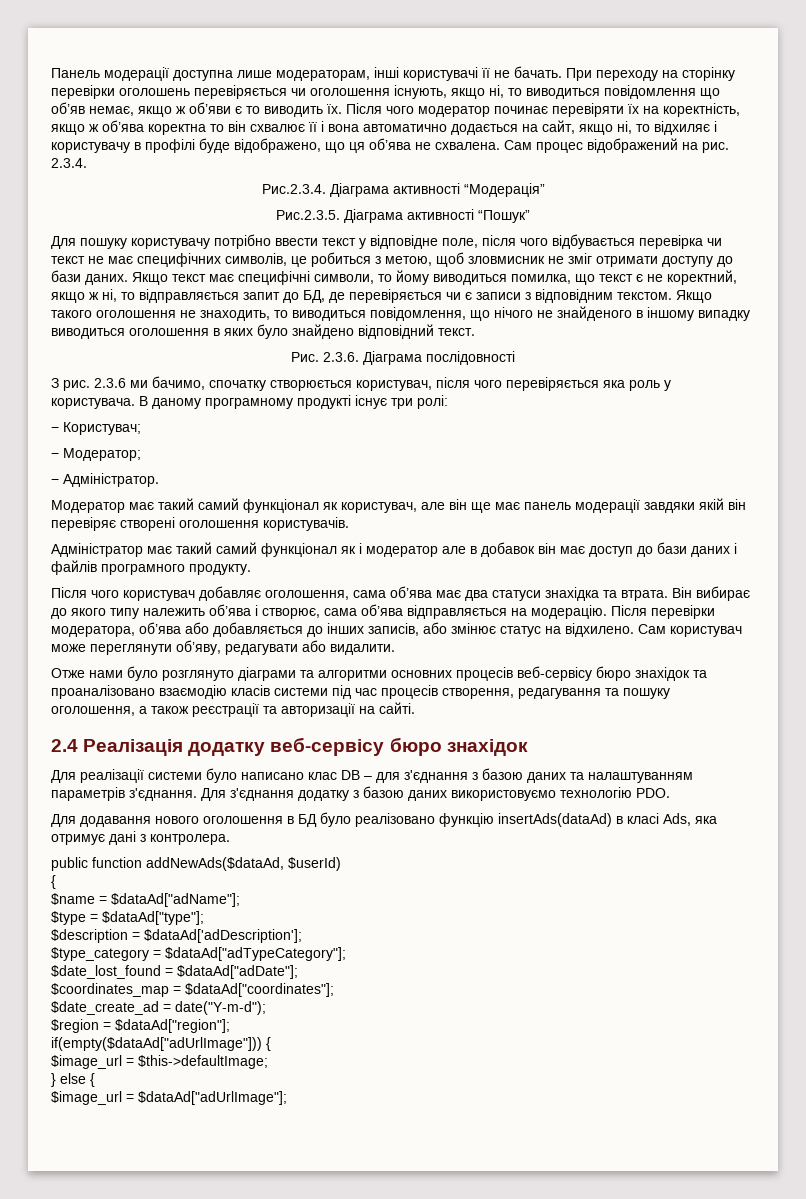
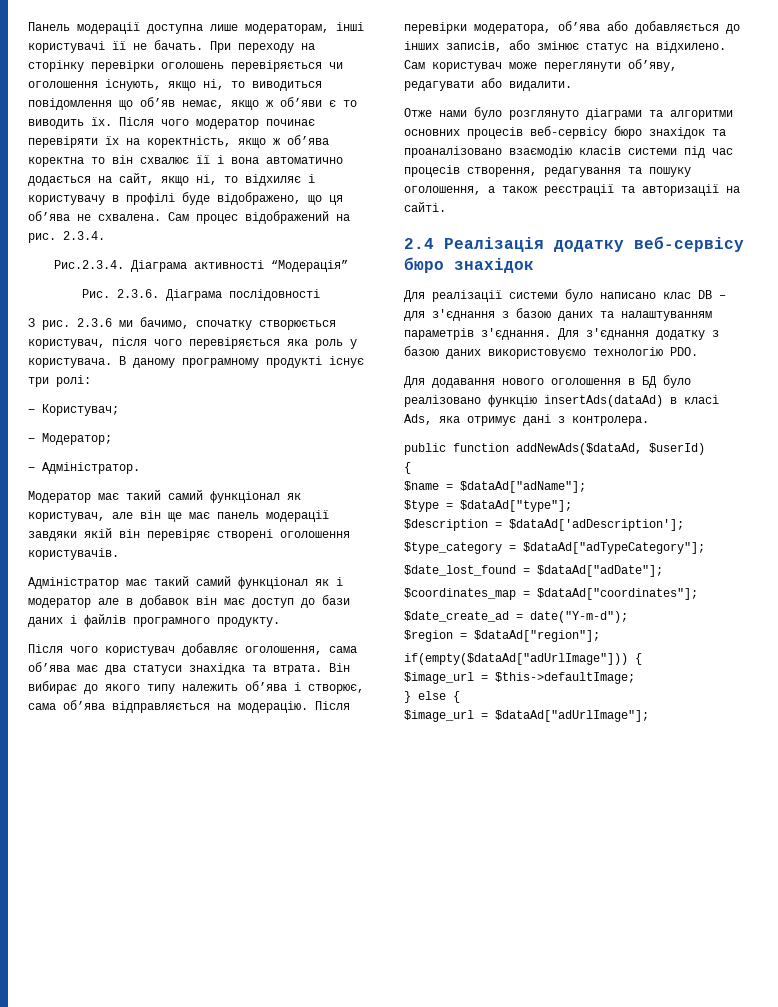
[276,209,530,223] [51,234,722,249] [51,252,733,267] [51,270,737,285] [51,289,712,303] [51,306,750,321] [51,324,475,339] // Рис.2.3.5. Діаграма активності “Пошук” // Для пошуку користувачу потрібно ввести текст у відповідне поле, після чого відбувається перевірка чи текст не має специфічних символів, це робиться з метою, щоб зловмисник не зміг отримати доступу до бази даних. Якщо текст має специфічні символи, то йому виводиться помилка, що текст є не коректний, якщо ж ні, то відправляється запит до БД, де перевіряється чи є записи з відповідним текстом. Якщо такого оголошення не знаходить, то виводиться повідомлення, що нічого не знайденого в іншому випадку виводиться оголошення в яких було знайдено відповідний текст. -> (348, 266) none

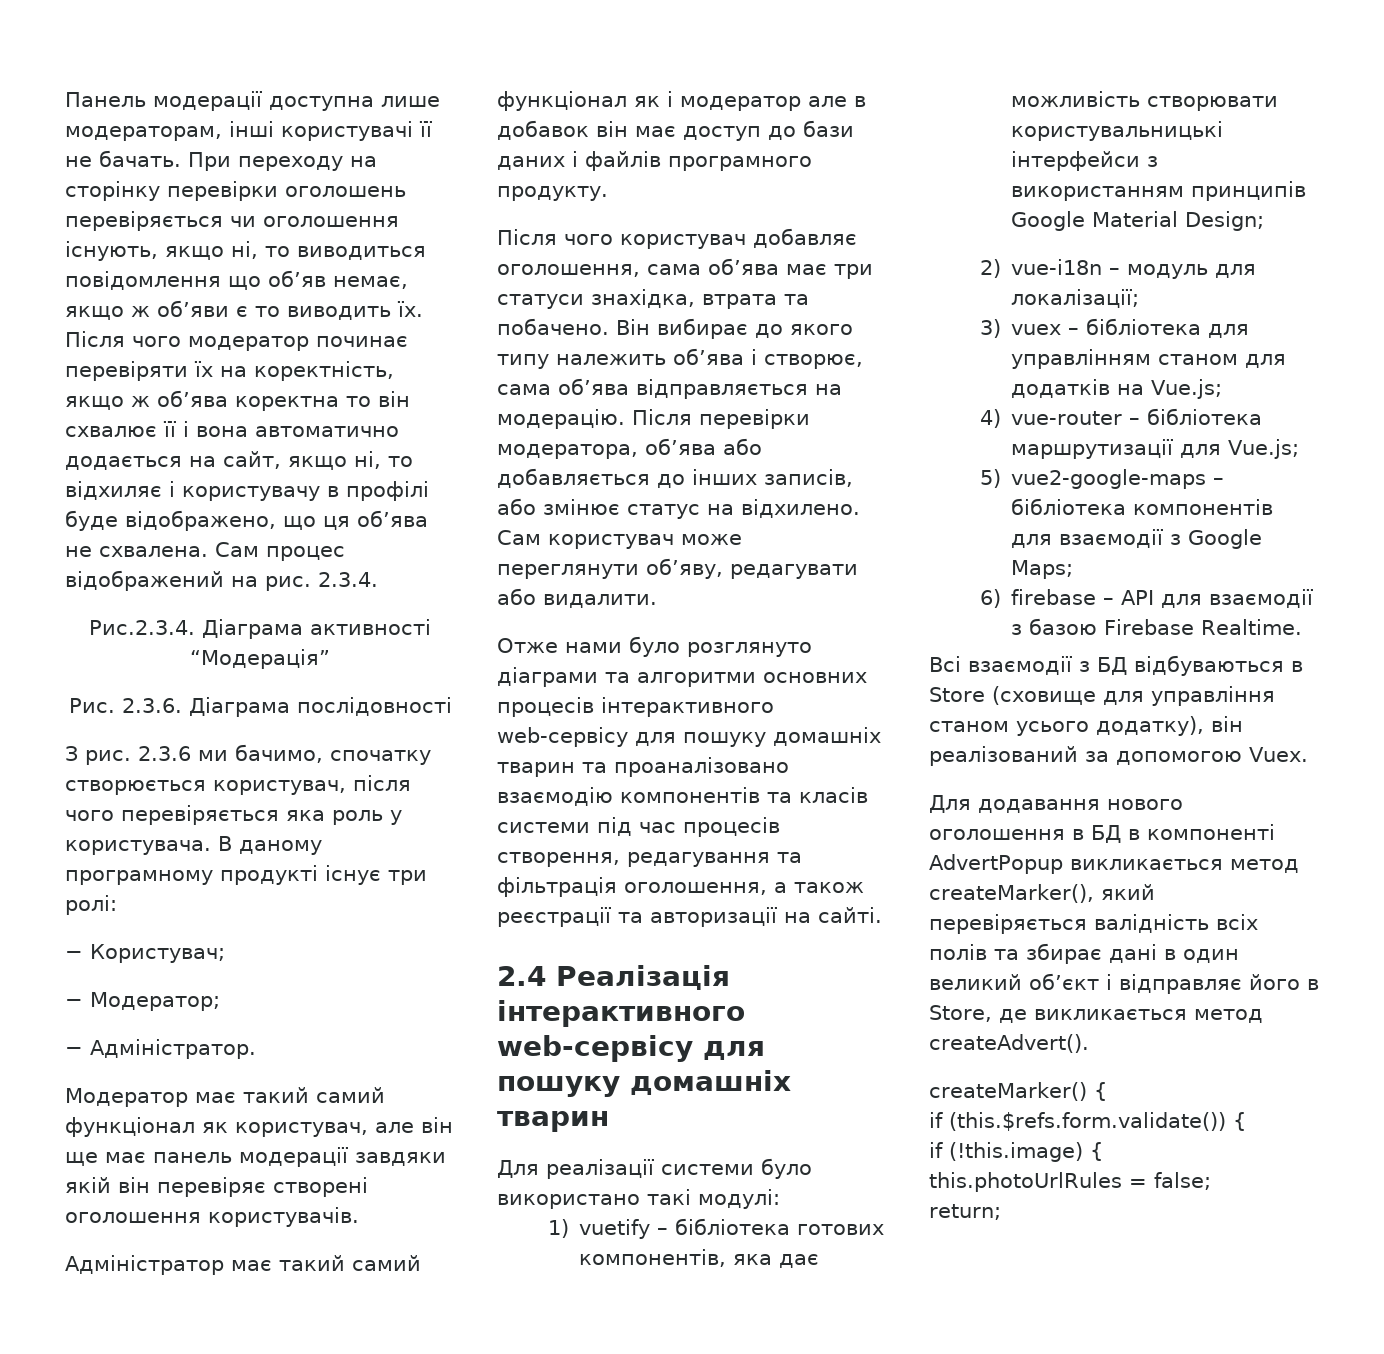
[105,663,322,675] два статуси знахідка та втрата. -> [834,264,873,279] [497,289,809,309] [497,318,609,335] три статуси знахідка, втрата та побачено.
[530,126,705,139] веб-сервісу бюро знахідок -> [601,697,774,717] [497,727,881,747] [497,762,575,777] інтерактивного web-сервісу для пошуку домашніх тварин
(572, 152) none -> [620,787,792,803] компонентів та
[649,167,691,177] пошуку -> [497,877,617,897] фільтрація
[554,236,744,252] [404,257,534,273] [404,289,726,302] [404,308,712,321] [404,328,719,340] [404,346,698,359] додатку веб-сервісу бюро знахідок // Для реалізації системи було написано клас DB – для з'єднання з базою даних та налаштуванням параметрів з'єднання. Для з'єднання додатку з базою даних використовуємо технологію PDO. -> [497,1000,745,1027] [497,1035,765,1062] [497,1070,791,1097] [497,1111,609,1132] [497,1158,812,1179] [497,1189,780,1209] [548,1218,885,1239] [579,1249,820,1268] [1011,91,1279,111] [1011,121,1224,141] [1011,151,1159,171] [1011,181,1307,201] [1011,211,1265,231] [980,259,1257,279] [1011,289,1140,308] [980,318,1250,338] [1011,349,1287,369] [1011,379,1223,399] [980,408,1263,428] [1011,439,1300,459] [980,469,1225,489] [1011,498,1274,515] [1011,529,1263,549] [1011,560,1074,579] [980,589,1314,608] [1011,618,1303,635] [929,655,1303,676] [929,686,1275,706] [929,716,1243,736] [929,746,1308,766] інтерактивного web-сервісу для пошуку домашніх тварин // Для реалізації системи було використано такі модулі: // 1) vuetify – бібліотека готових компонентів, яка дає можливість створювати користувальницькі інтерфейси з використанням принципів Google Material Design; // 2) vue-i18n – модуль для локалізації; // 3) vuex – бібліотека для управлінням станом для додатків на Vue.js; // 4) vue-router – бібліотека маршрутизації для Vue.js; // 5) vue2-google-maps – бібліотека компонентів для взаємодії з Google Maps; // 6) firebase – API для взаємодії з базою Firebase Realtime. // Всі взаємодії з БД відбуваються в Store (сховище для управління станом усього додатку), він реалізований за допомогою Vuex.
[663,375,691,388] [404,395,719,407] [404,414,649,426] [404,443,705,455] [404,462,411,474] [404,481,586,493] [404,500,572,512] [404,519,684,531] [404,542,705,554] [404,565,663,577] [404,588,698,600] [404,611,628,623] [404,630,600,642] [404,653,642,665] [404,672,635,684] [404,691,460,703] [404,710,649,722] було реалізовано функцію insertAds(dataAd) в класі Ads, яка отримує дані з контролера. // public function addNewAds($dataAd, $userId) // { // $name = $dataAd["adName"]; // $type = $dataAd["type"]; // $description = $dataAd['adDescription']; // $type_category = $dataAd["adTypeCategory"]; // $date_lost_found = $dataAd["adDate"]; // $coordinates_map = $dataAd["coordinates"]; // $date_create_ad = date("Y-m-d"); // $region = $dataAd["region"]; // if(empty($dataAd["adUrlImage"])) { // $image_url = $this->defaultImage; // } else { // $image_url = $dataAd["adUrlImage"]; -> [1128,824,1275,840] [929,854,1299,874] [929,884,1155,903] [929,914,1258,934] [929,943,1239,964] [929,973,1319,994] [929,1005,1263,1023] [929,1034,1089,1053] [929,1082,1107,1101] [929,1112,1246,1131] [929,1142,1103,1162] [929,1172,1211,1192] [929,1204,1001,1220] в компоненті AdvertPopup викликається метод createMarker(), який перевіряється валідність всіх полів та збирає дані в один великий об’єкт і відправляє його в Store, де викликається метод createAdvert(). // createMarker() { // if (this.$refs.form.validate()) { // if (!this.image) { // this.photoUrlRules = false; // return;

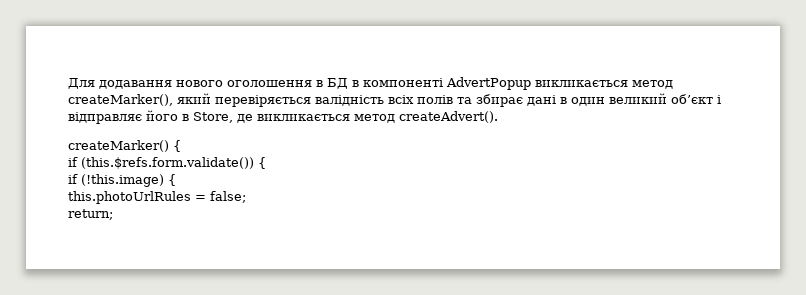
[65,91,440,111] [65,121,432,141] [65,150,377,171] [65,181,406,201] [65,211,399,231] [65,241,426,261] [65,270,408,290] [65,300,423,320] [65,331,408,351] [65,361,394,381] [65,390,410,411] [65,421,399,437] [65,451,413,470] [65,481,429,501] [65,510,428,531] [65,542,345,561] [65,570,378,591] [89,619,431,639] [190,649,330,669] [68,697,452,717] [65,744,431,765] [65,775,411,795] [65,805,402,825] [65,836,322,855] [65,865,427,885] [65,895,117,915] [65,944,225,963] [65,992,220,1011] [65,1039,256,1059] [65,1087,385,1107] [65,1117,453,1137] [65,1147,446,1167] [65,1177,368,1197] [65,1207,359,1227] [65,1255,421,1275] [497,91,866,111] [497,120,854,141] [497,151,812,171] [497,186,608,201] [497,228,857,249] [497,258,873,279] [497,289,809,309] [497,318,853,339] [497,348,863,369] [497,378,842,399] [497,409,810,429] [497,438,762,459] [497,468,853,488] [497,498,860,519] [497,530,742,549] [497,558,858,579] [497,588,657,608] [497,636,812,657] [497,667,867,687] [497,697,774,717] [497,727,881,747] [497,757,789,777] [497,787,868,806] [497,817,780,837] [497,852,802,867] [497,877,864,897] [497,907,882,927] [497,965,730,990] [497,1000,745,1027] [497,1035,765,1062] [497,1070,791,1097] [497,1111,609,1132] [497,1158,812,1179] [497,1189,780,1209] [548,1218,885,1239] [579,1249,820,1268] [1011,91,1279,111] [1011,121,1224,141] [1011,151,1159,171] [1011,181,1307,201] [1011,211,1265,231] [980,259,1257,279] [1011,289,1140,308] [980,318,1250,338] [1011,349,1287,369] [1011,379,1223,399] [980,408,1263,428] [1011,439,1300,459] [980,469,1225,489] [1011,498,1274,515] [1011,529,1263,549] [1011,560,1074,579] [980,589,1314,608] [1011,618,1303,635] [929,655,1303,676] [929,686,1275,706] [929,716,1243,736] [929,746,1308,766] Панель модерації доступна лише модераторам, інші користувачі її не бачать. При переходу на сторінку перевірки оголошень перевіряється чи оголошення існують, якщо ні, то виводиться повідомлення що об’яв немає, якщо ж об’яви є то виводить їх. Після чого модератор починає перевіряти їх на коректність, якщо ж об’ява коректна то він схвалює її і вона автоматично додається на сайт, якщо ні, то відхиляє і користувачу в профілі буде відображено, що ця об’ява не схвалена. Сам процес відображений на рис. 2.3.4. // Рис.2.3.4. Діаграма активності “Модерація” // Рис. 2.3.6. Діаграма послідовності // З рис. 2.3.6 ми бачимо, спочатку створюється користувач, після чого перевіряється яка роль у користувача. В даному програмному продукті існує три ролі: // − Користувач; // − Модератор; // − Адміністратор. // Модератор має такий самий функціонал як користувач, але він ще має панель модерації завдяки якій він перевіряє створені оголошення користувачів. // Адміністратор має такий самий функціонал як і модератор але в добавок він має доступ до бази даних і файлів програмного продукту. // Після чого користувач добавляє оголошення, сама об’ява має три статуси знахідка, втрата та побачено. Він вибирає до якого типу належить об’ява і створює, сама об’ява відправляється на модерацію. Після перевірки модератора, об’ява або добавляється до інших записів, або змінює статус на відхилено. Сам користувач може переглянути об’яву, редагувати або видалити. // Отже нами було розглянуто діаграми та алгоритми основних процесів інтерактивного web-сервісу для пошуку домашніх тварин та проаналізовано взаємодію компонентів та класів системи під час процесів створення, редагування та фільтрація оголошення, а також реєстрації та авторизації на сайті. // 2.4 Реалізація інтерактивного web-сервісу для пошуку домашніх тварин // Для реалізації системи було використано такі модулі: // 1) vuetify – бібліотека готових компонентів, яка дає можливість створювати користувальницькі інтерфейси з використанням принципів Google Material Design; // 2) vue-i18n – модуль для локалізації; // 3) vuex – бібліотека для управлінням станом для додатків на Vue.js; // 4) vue-router – бібліотека маршрутизації для Vue.js; // 5) vue2-google-maps – бібліотека компонентів для взаємодії з Google Maps; // 6) firebase – API для взаємодії з базою Firebase Realtime. // Всі взаємодії з БД відбуваються в Store (сховище для управління станом усього додатку), він реалізований за допомогою Vuex. // -> (68, 83) none

